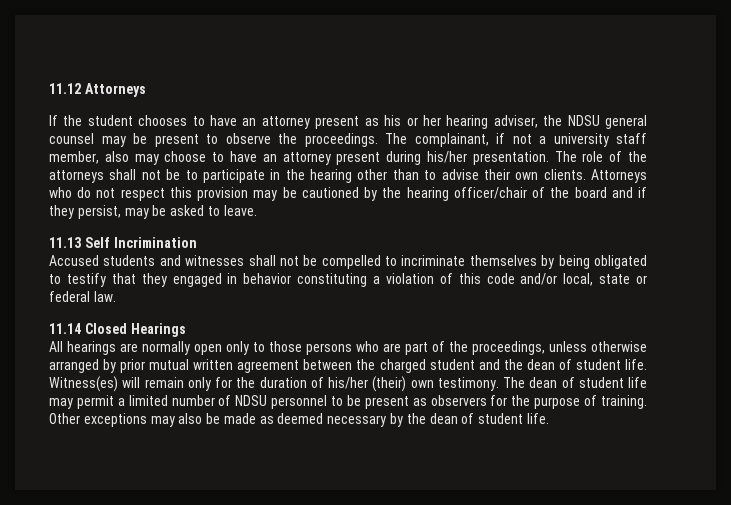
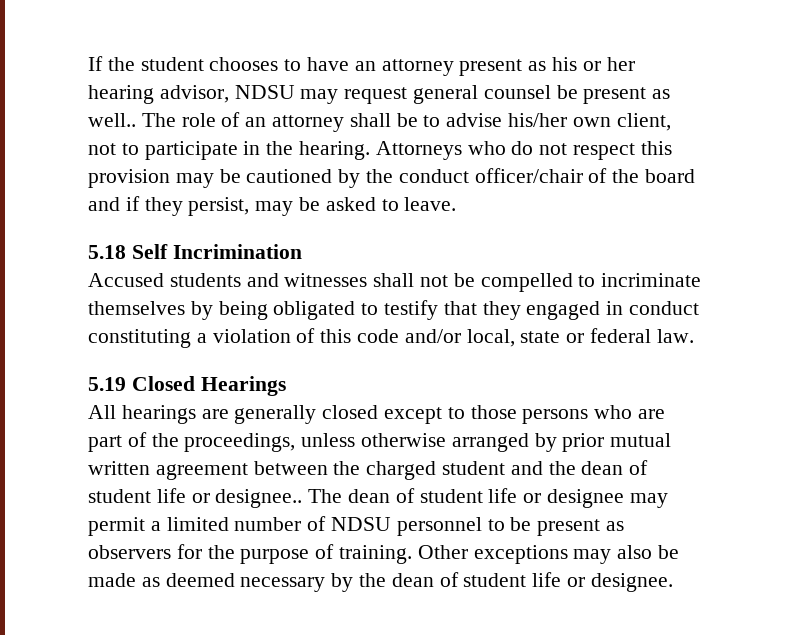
[49,83,146,97] 11.12 Attorneys // -> (88, 63) none
[493,115,600,128] adviser, the NDSU -> [159,85,408,104] advisor, NDSU may request
[101,133,647,147] [49,151,647,165] [49,169,586,183] may be present to observe the proceedings. The complainant, if not a university staff member, also may choose to have an attorney present during his/her presentation. The role of the attorneys shall not be to participate in the hearing other than to advise their own clients. -> [556,85,671,104] [88,112,671,132] [88,141,371,160] be present as well.. The role of an attorney shall be to advise his/her own client, not to participate in the hearing.
[406,187,449,201] hearing -> [398,169,469,183] conduct
[49,237,81,248] 11.13 -> [88,245,126,259] 5.18
[243,273,292,284] behavior -> [629,301,700,315] conduct
[49,323,81,334] 11.14 -> [88,377,126,391] 5.19
[142,341,249,355] normally open only -> [234,405,443,424] generally closed except
[625,359,647,370] [49,376,499,392] life. Witness(es) will remain only for the duration of his/her (their) own testimony. -> [156,488,303,508] life or designee..
(647, 382) none -> [523,489,625,508] or designee
[526,413,549,424] life. -> [532,572,673,592] life or designee.

